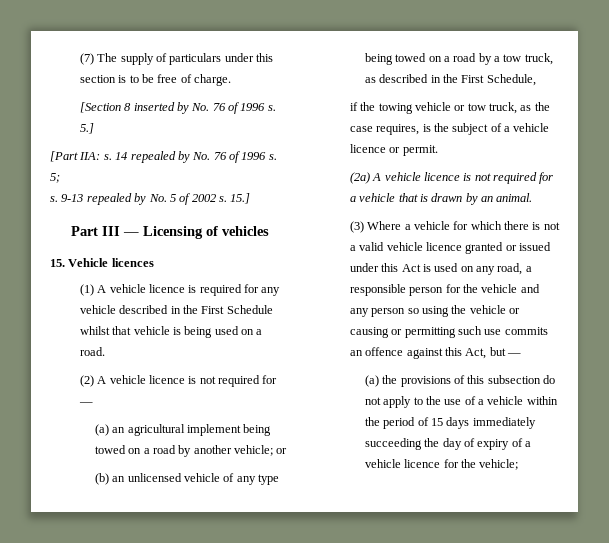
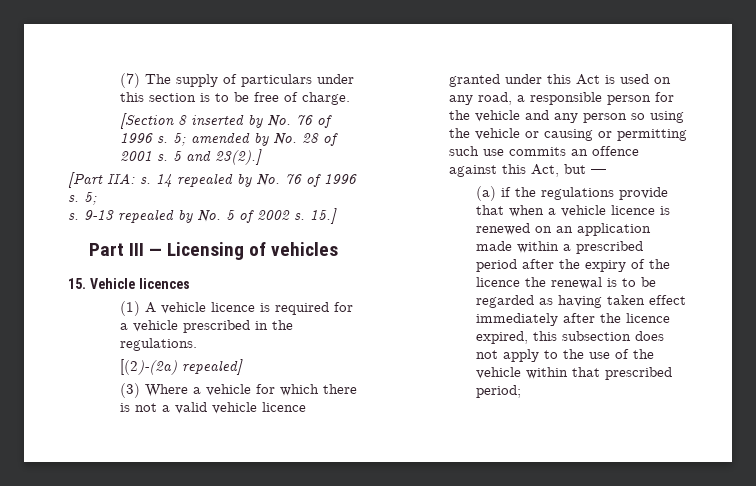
[79,123,94,134] 5.] -> [173,132,339,146] [120,149,263,165] 5; amended by No. 28 of 2001 s. 5 and 23(2).]
[261,287,281,296] [79,305,273,314] [79,326,263,338] [79,347,105,356] [79,375,278,387] [78,402,93,405] [94,424,272,436] [94,445,288,457] [94,473,280,485] [364,53,553,65] [364,74,536,86] [349,102,550,114] [349,123,550,135] [349,144,438,156] [349,172,554,184] [349,193,533,205] any vehicle described in the First Schedule whilst that vehicle is being used on a road. // (2) A vehicle licence is not required for — // (a) an agricultural implement being towed on a road by another vehicle; or // (b) an unlicensed vehicle of any type being towed on a road by a tow truck, as described in the First Schedule, // if the towing vehicle or tow truck, as the case requires, is the subject of a vehicle licence or permit. // (2a) A vehicle licence is not required for a vehicle that is drawn by an animal. -> [120,320,294,333] [120,338,198,351] [120,359,244,375] a vehicle prescribed in the regulations. // [(2)-(2a) repealed]
[505,242,552,251] or issued -> (501, 80) none
[382,375,465,387] the provisions of -> [500,187,668,200] [475,205,670,217] [475,223,651,236] [475,241,643,254] [475,259,670,272] [475,277,656,289] [475,295,686,308] [475,313,670,326] [475,331,528,344] if the regulations provide that when a vehicle licence is renewed on an application made within a prescribed period after the expiry of the licence the renewal is to be regarded as having taken effect immediately after the licence expired,
[543,375,556,384] do -> [634,331,664,341] does
[478,399,485,405] a -> [632,349,654,359] the
[364,417,536,429] [364,438,532,450] [364,459,519,470] the period of 15 days immediately succeeding the day of expiry of a vehicle licence for the vehicle; -> [571,367,672,380] [475,385,521,398] that prescribed period;

